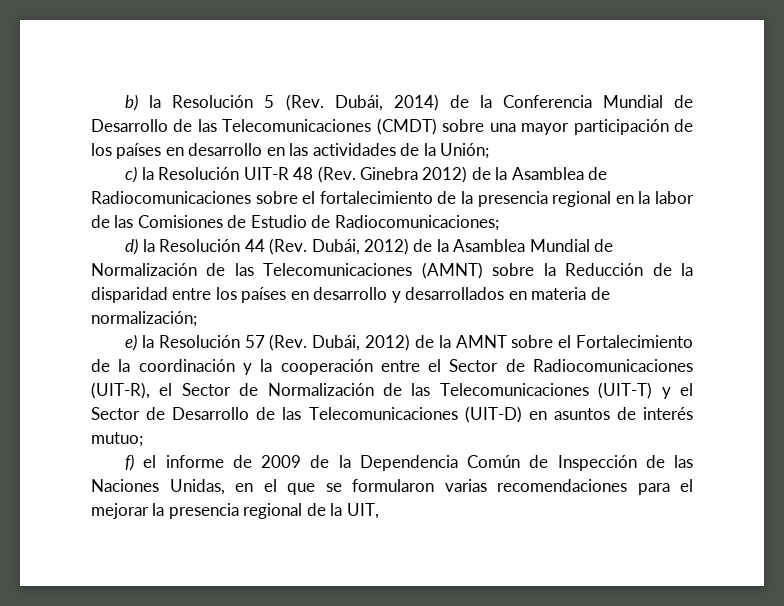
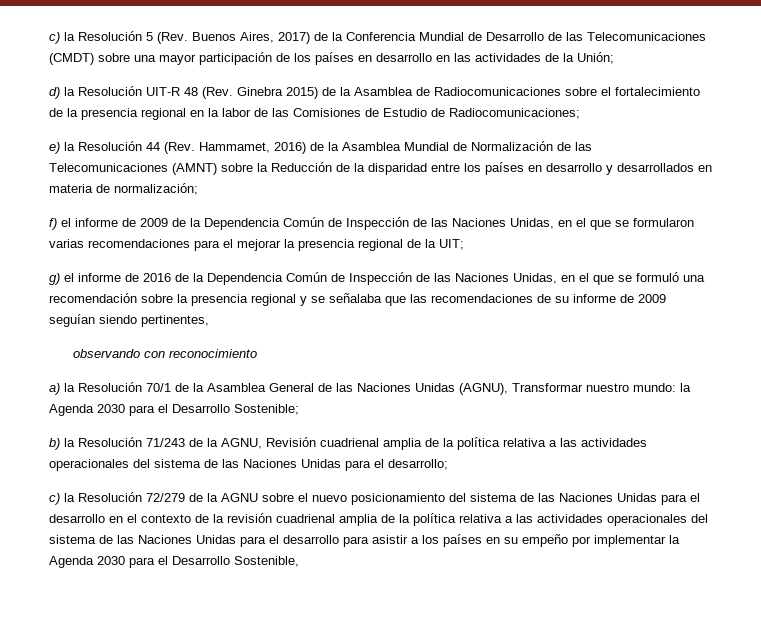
[125,94,139,111] b) -> [49,32,60,44] c)
[334,94,439,111] Dubái, 2014) -> [192,32,310,44] Buenos Aires, 2017)
[125,166,138,183] c) -> [49,87,60,99] d)
[422,166,468,183] 2012) -> [286,87,318,99] 2015)
[125,238,139,255] d) -> [49,142,60,154] e)
[311,238,409,255] Dubái, 2012) -> [199,142,306,154] Hammamet, 2016)
[125,334,693,351] [91,359,694,375] [91,382,693,399] [91,406,694,423] [91,432,143,447] // e) la Resolución 57 (Rev. Dubái, 2012) de la AMNT sobre el Fortalecimiento de la coordinación y la cooperación entre el Sector de Radiocomunicaciones (UIT-R), el Sector de Normalización de las Telecomunicaciones (UIT-T) y el Sector de Desarrollo de las Telecomunicaciones (UIT-D) en asuntos de interés mutuo; -> (198, 189) none
[346,503,379,519] UIT, -> [439,239,464,250] [49,272,705,285] [49,293,666,306] [49,314,209,327] [73,349,258,358] [49,382,691,395] [49,404,299,416] [49,437,647,450] [49,459,448,471] [49,492,700,505] [49,513,708,526] [49,534,680,547] [49,556,299,568] UIT; // g) el informe de 2016 de la Dependencia Común de Inspección de las Naciones Unidas, en el que se formuló una recomendación sobre la presencia regional y se señalaba que las recomendaciones de su informe de 2009 seguían siendo pertinentes, // observando con reconocimiento // a) la Resolución 70/1 de la Asamblea General de las Naciones Unidas (AGNU), Transformar nuestro mundo: la Agenda 2030 para el Desarrollo Sostenible; // b) la Resolución 71/243 de la AGNU, Revisión cuadrienal amplia de la política relativa a las actividades operacionales del sistema de las Naciones Unidas para el desarrollo; // c) la Resolución 72/279 de la AGNU sobre el nuevo posicionamiento del sistema de las Naciones Unidas para el desarrollo en el contexto de la revisión cuadrienal amplia de la política relativa a las actividades operacionales del sistema de las Naciones Unidas para el desarrollo para asistir a los países en su empeño por implementar la Agenda 2030 para el Desarrollo Sostenible,

